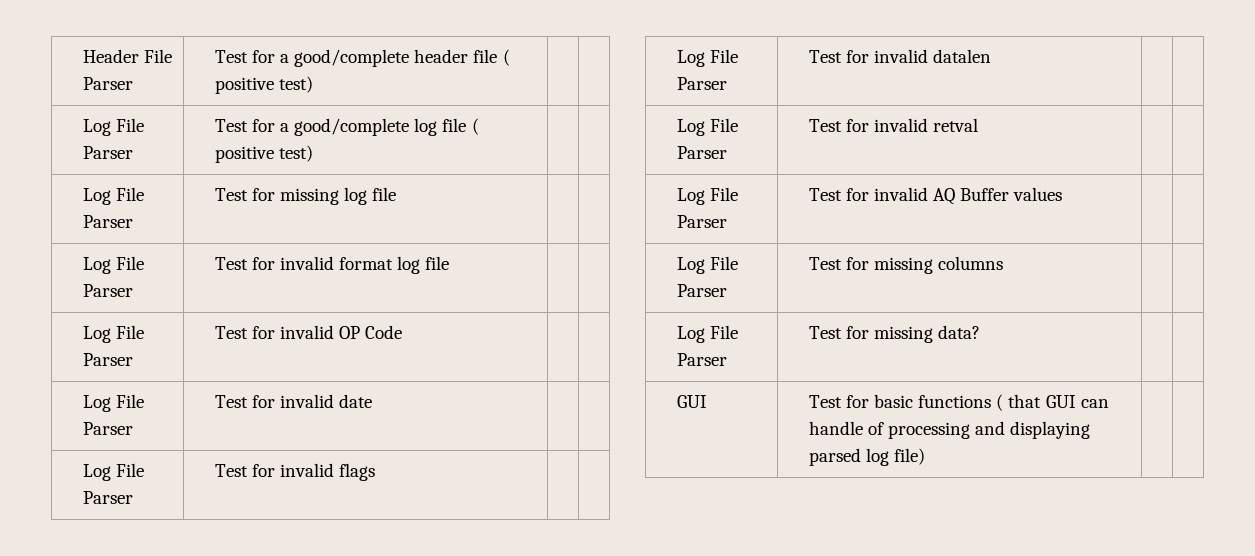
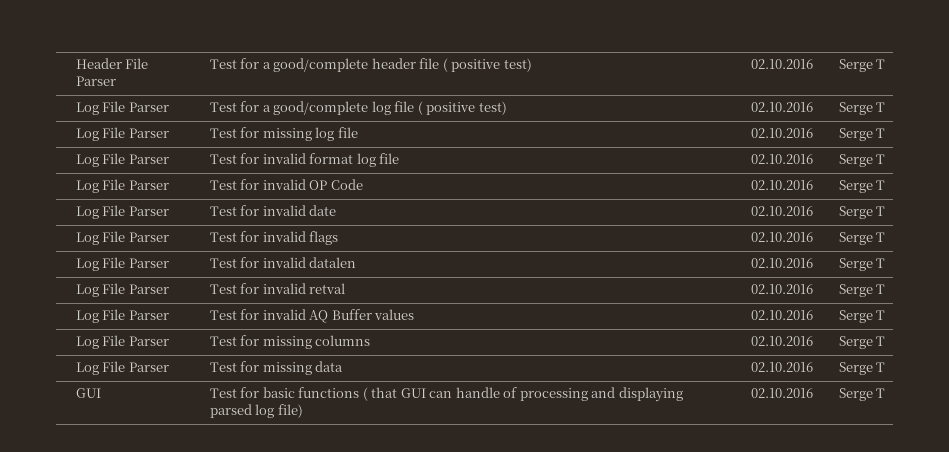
(313, 84) | -> [750,59,813,69] [838,59,886,72] 02.10.2016 | Serge T
(313, 153) | -> [750,102,813,112] [838,102,886,115] 02.10.2016 | Serge T
(397, 194) | -> [750,128,813,138] [838,128,886,141] 02.10.2016 | Serge T
(450, 263) | -> [750,154,813,164] [838,154,886,167] 02.10.2016 | Serge T
(403, 332) | -> [750,180,813,190] [838,180,886,193] 02.10.2016 | Serge T
(373, 401) | -> [750,206,813,216] [838,206,886,219] 02.10.2016 | Serge T
(376, 472) | -> [750,232,813,242] [838,232,886,245] 02.10.2016 | Serge T
(992, 56) | -> [750,258,813,268] [838,258,886,271] 02.10.2016 | Serge T
(979, 125) | -> [750,284,813,294] [838,284,886,297] 02.10.2016 | Serge T
(1063, 194) | -> [750,310,813,320] [838,310,886,323] 02.10.2016 | Serge T
[676,325,738,343] [676,353,727,366] [808,325,981,343] | // Log File Parser | Test for missing data? | | -> [750,336,813,346] [838,336,886,349] [75,361,169,375] [209,361,344,375] [750,362,813,372] [838,362,886,375] 02.10.2016 | Serge T // Log File Parser | Test for missing data | 02.10.2016 | Serge T
(925, 456) | -> [750,388,813,398] [838,388,886,401] 02.10.2016 | Serge T

